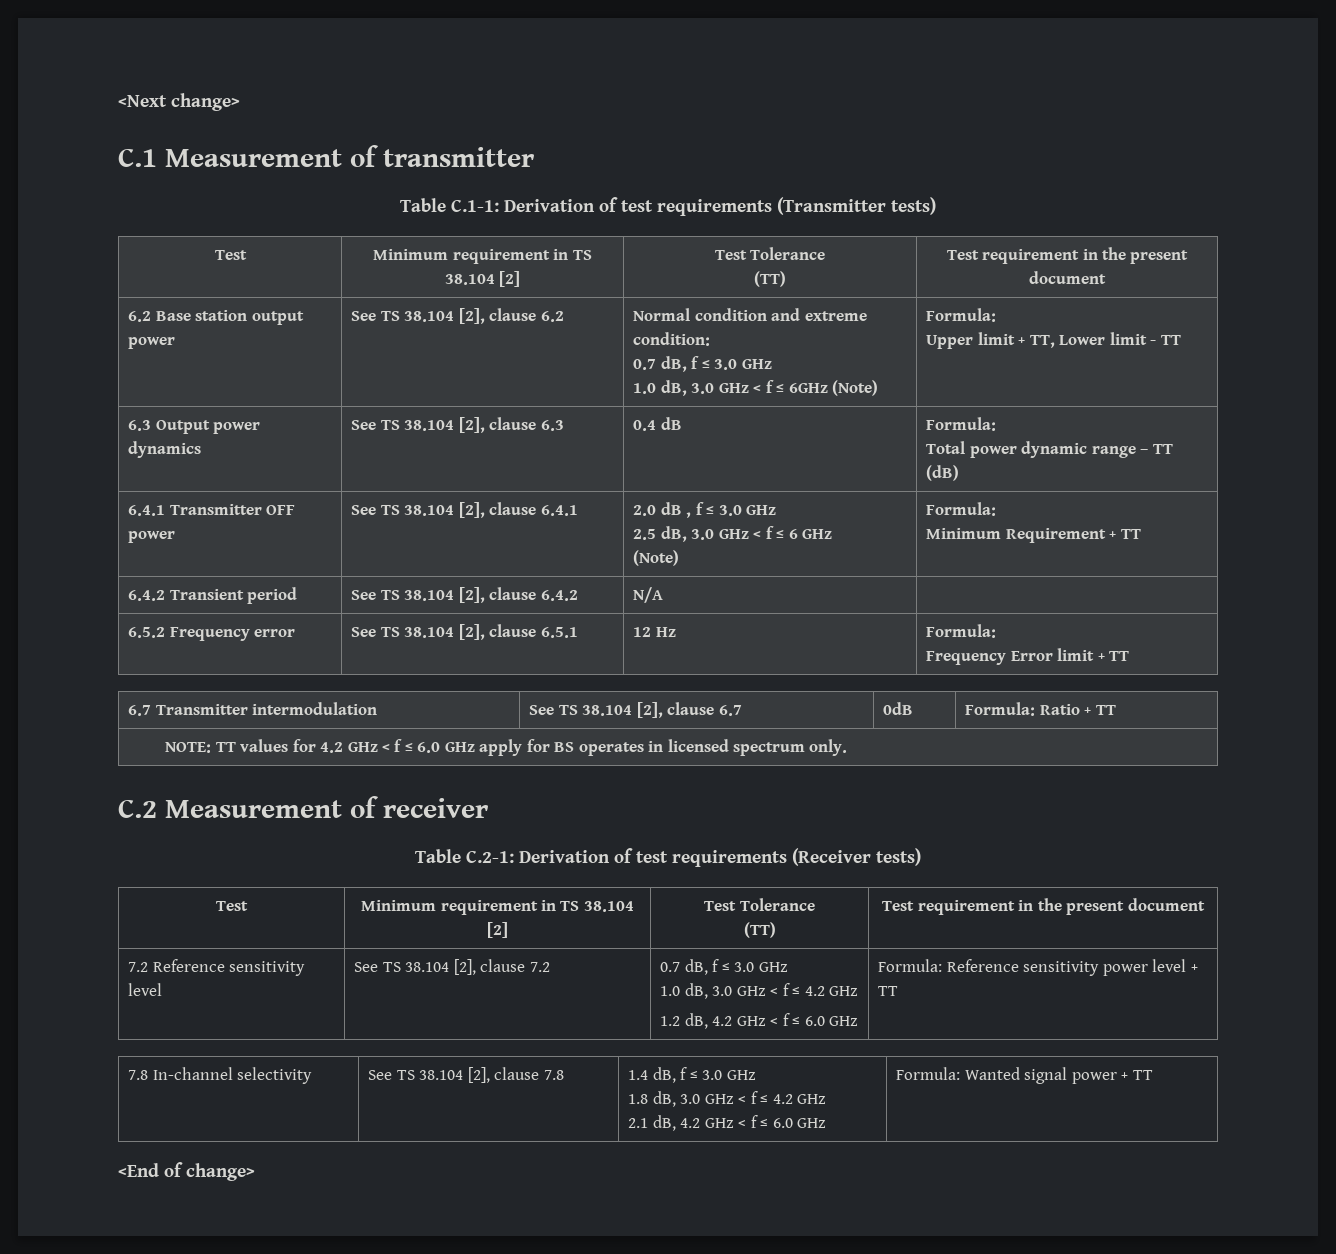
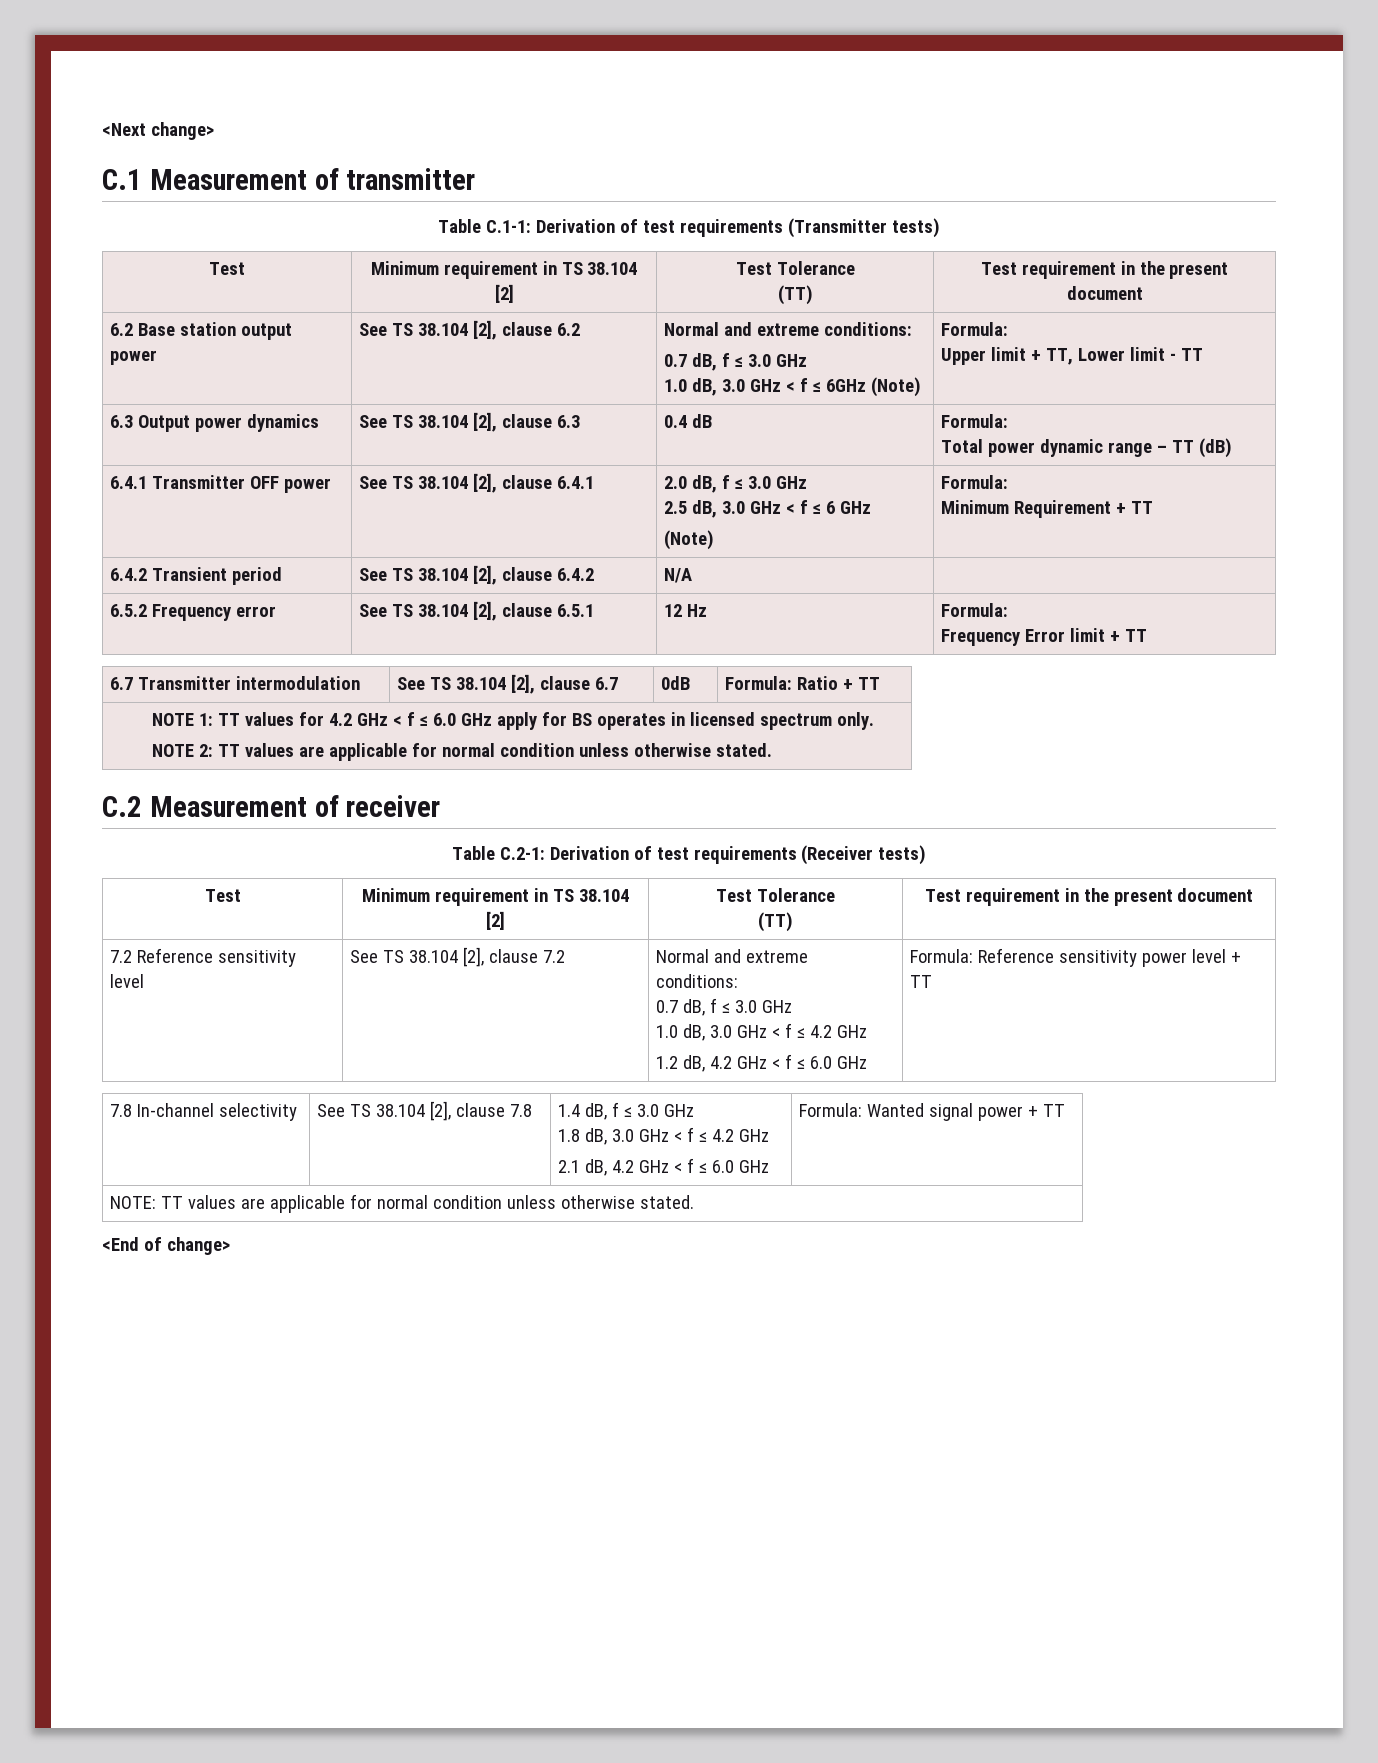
[694,308,867,321] [633,332,711,346] condition and extreme condition: -> [724,322,913,336] and extreme conditions:
[660,502,692,518] dB , -> [692,475,718,493] dB,
[165,742,212,753] NOTE: -> [152,713,214,726] NOTE 1:
(848, 747) none -> [152,743,773,761] // NOTE 2: TT values are applicable for normal condition unless otherwise stated.
(550, 967) none -> [656,949,809,963] [656,974,739,988] Normal and extreme conditions: //
(1153, 1075) none -> [110,1194,695,1213] // NOTE: TT values are applicable for normal condition unless otherwise stated.

